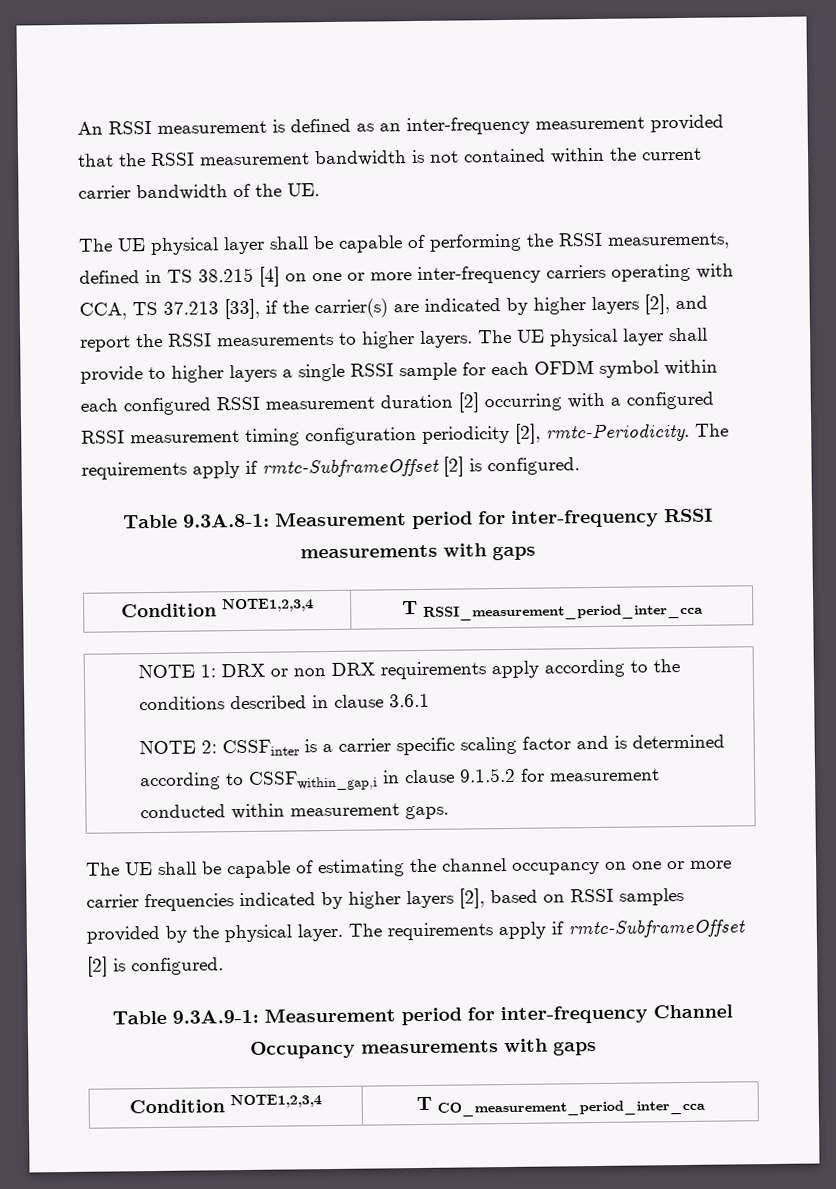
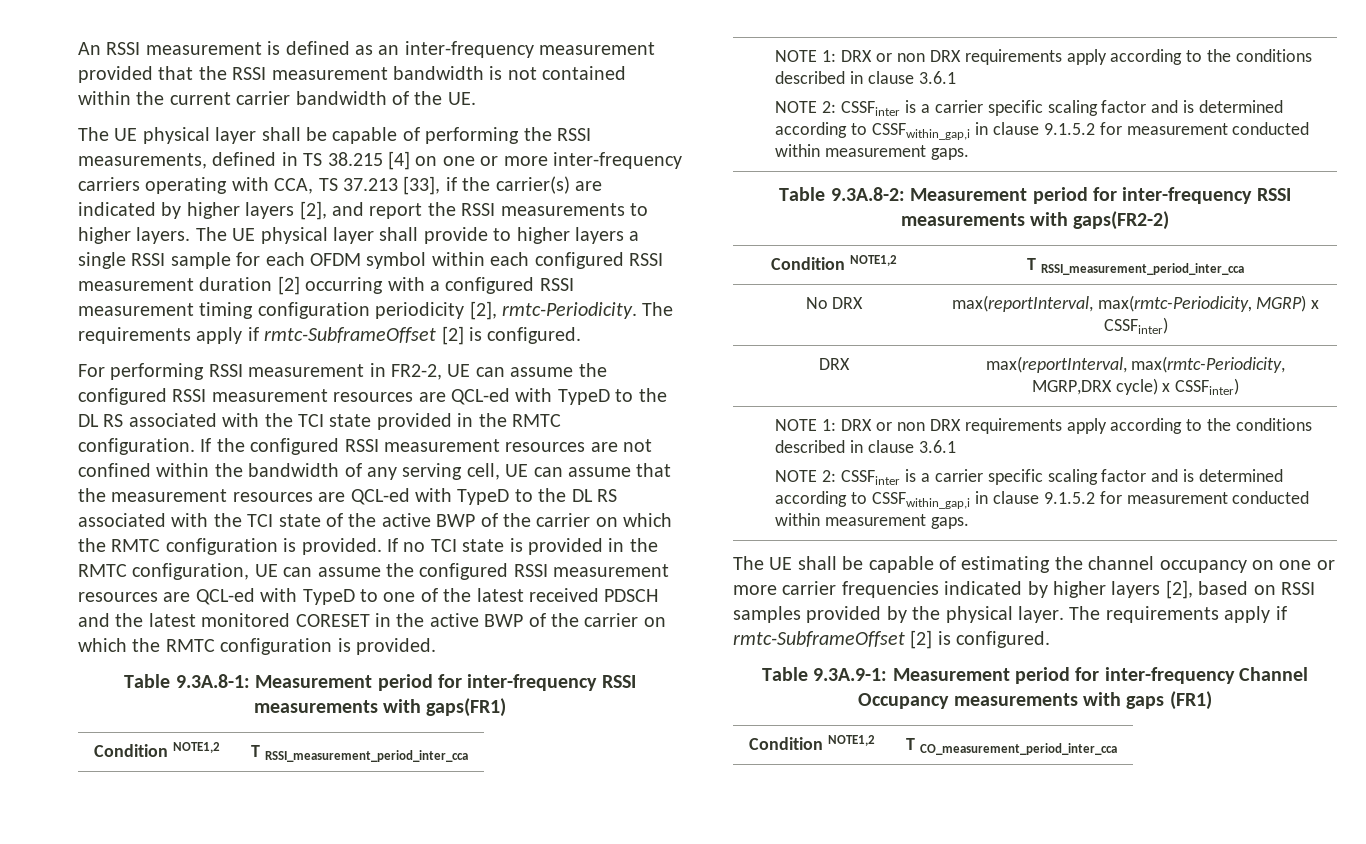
(580, 466) none -> [78,363,607,380] [78,388,667,405] [78,413,561,430] [78,438,653,455] [78,463,672,480] [78,488,617,505] [78,513,673,527] [78,538,658,555] [78,563,670,580] [78,588,659,605] [78,613,666,627] [78,638,436,655] // For performing RSSI measurement in FR2-2, UE can assume the configured RSSI measurement resources are QCL-ed with TypeD to the DL RS associated with the TCI state provided in the RMTC configuration. If the configured RSSI measurement resources are not confined within the bandwidth of any serving cell, UE can assume that the measurement resources are QCL-ed with TypeD to the DL RS associated with the TCI state of the active BWP of the carrier on which the RMTC configuration is provided. If no TCI state is provided in the RMTC configuration, UE can assume the configured RSSI measurement resources are QCL-ed with TypeD to one of the latest received PDSCH and the latest monitored CORESET in the active BWP of the carrier on which the RMTC configuration is provided.
[491,545,536,561] [121,598,314,618] gaps // Condition NOTE1,2,3,4 -> [426,698,507,717] [94,742,220,757] gaps(FR1) // Condition NOTE1,2
(449, 812) none -> [779,187,1291,204] [900,211,1170,230] [771,255,897,270] [1027,258,1244,275] [805,297,864,309] [951,295,1320,312] [1103,317,1168,334] [819,358,850,370] [985,356,1286,373] [1031,378,1240,395] [775,418,1312,434] [775,440,957,453] [775,469,1283,485] [775,491,1310,509] [775,513,970,529] // Table 9.3A.8-2: Measurement period for inter-frequency RSSI measurements with gaps(FR2-2) // Condition NOTE1,2 | T RSSI_measurement_period_inter_cca // No DRX | max(reportInterval, max(rmtc-Periodicity, MGRP) x CSSFinter) // DRX | max(reportInterval, max(rmtc-Periodicity, MGRP,DRX cycle) x CSSFinter) // NOTE 1: DRX or non DRX requirements apply according to the conditions described in clause 3.6.1 // NOTE 2: CSSFinter is a carrier specific scaling factor and is determined according to CSSFwithin_gap,i in clause 9.1.5.2 for measurement conducted within measurement gaps.
[129,1094,322,1114] // Condition NOTE1,2,3,4 -> [1169,691,1212,710] [749,735,875,750] (FR1) // Condition NOTE1,2

